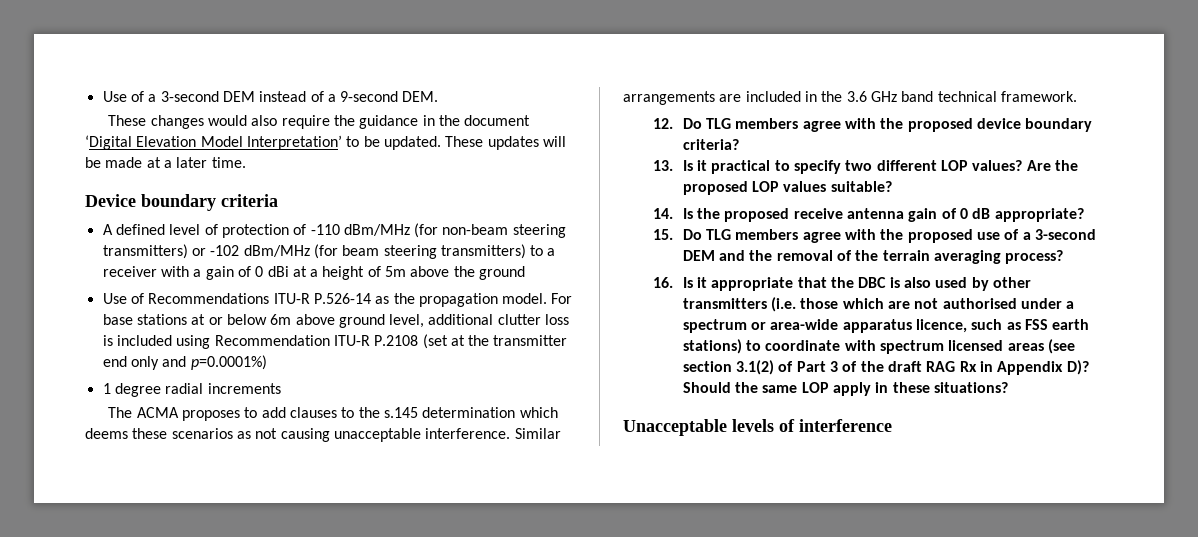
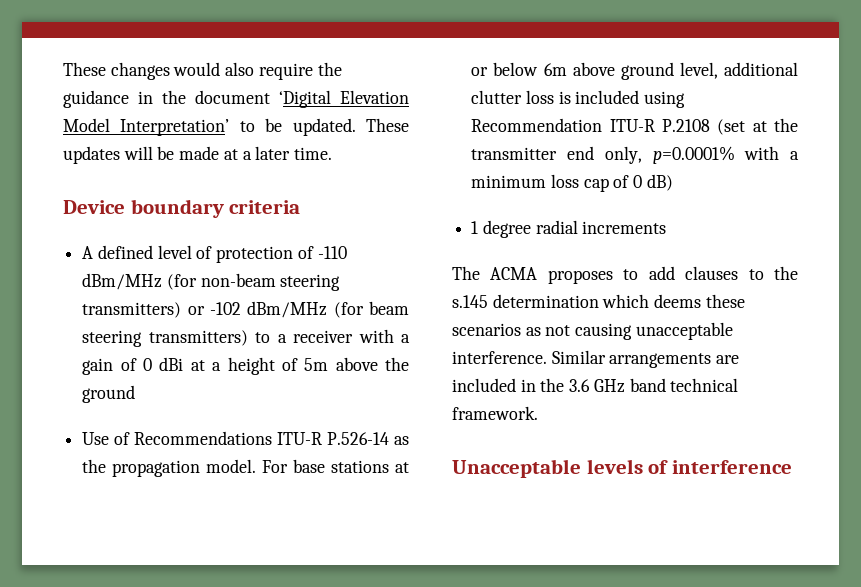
[102,91,439,102] Use of a 3-second DEM instead of a 9-second DEM. // -> (63, 69) none
[130,355,267,370] only and p=0.0001%) -> [604,146,799,164] [471,174,673,192] only, p=0.0001% with a minimum loss cap of 0 dB)
[652,118,1093,132] [682,139,739,150] [652,160,1079,174] [682,181,892,195] [652,208,1084,222] [652,229,1097,243] [682,250,1064,264] [652,277,1032,291] [682,297,1075,312] [682,319,1090,333] [682,339,1076,354] [682,360,1089,375] [682,382,1009,396] // 12. Do TLG members agree with the proposed device boundary criteria? // 13. Is it practical to specify two different LOP values? Are the proposed LOP values suitable? // 14. Is the proposed receive antenna gain of 0 dB appropriate? // 15. Do TLG members agree with the proposed use of a 3-second DEM and the removal of the terrain averaging process? // 16. Is it appropriate that the DBC is also used by other transmitters (i.e. those which are not authorised under a spectrum or area-wide apparatus licence, such as FSS earth stations) to coordinate with spectrum licensed areas (see section 3.1(2) of Part 3 of the draft RAG Rx in Appendix D)? Should the same LOP apply in these situations? -> (538, 413) none

